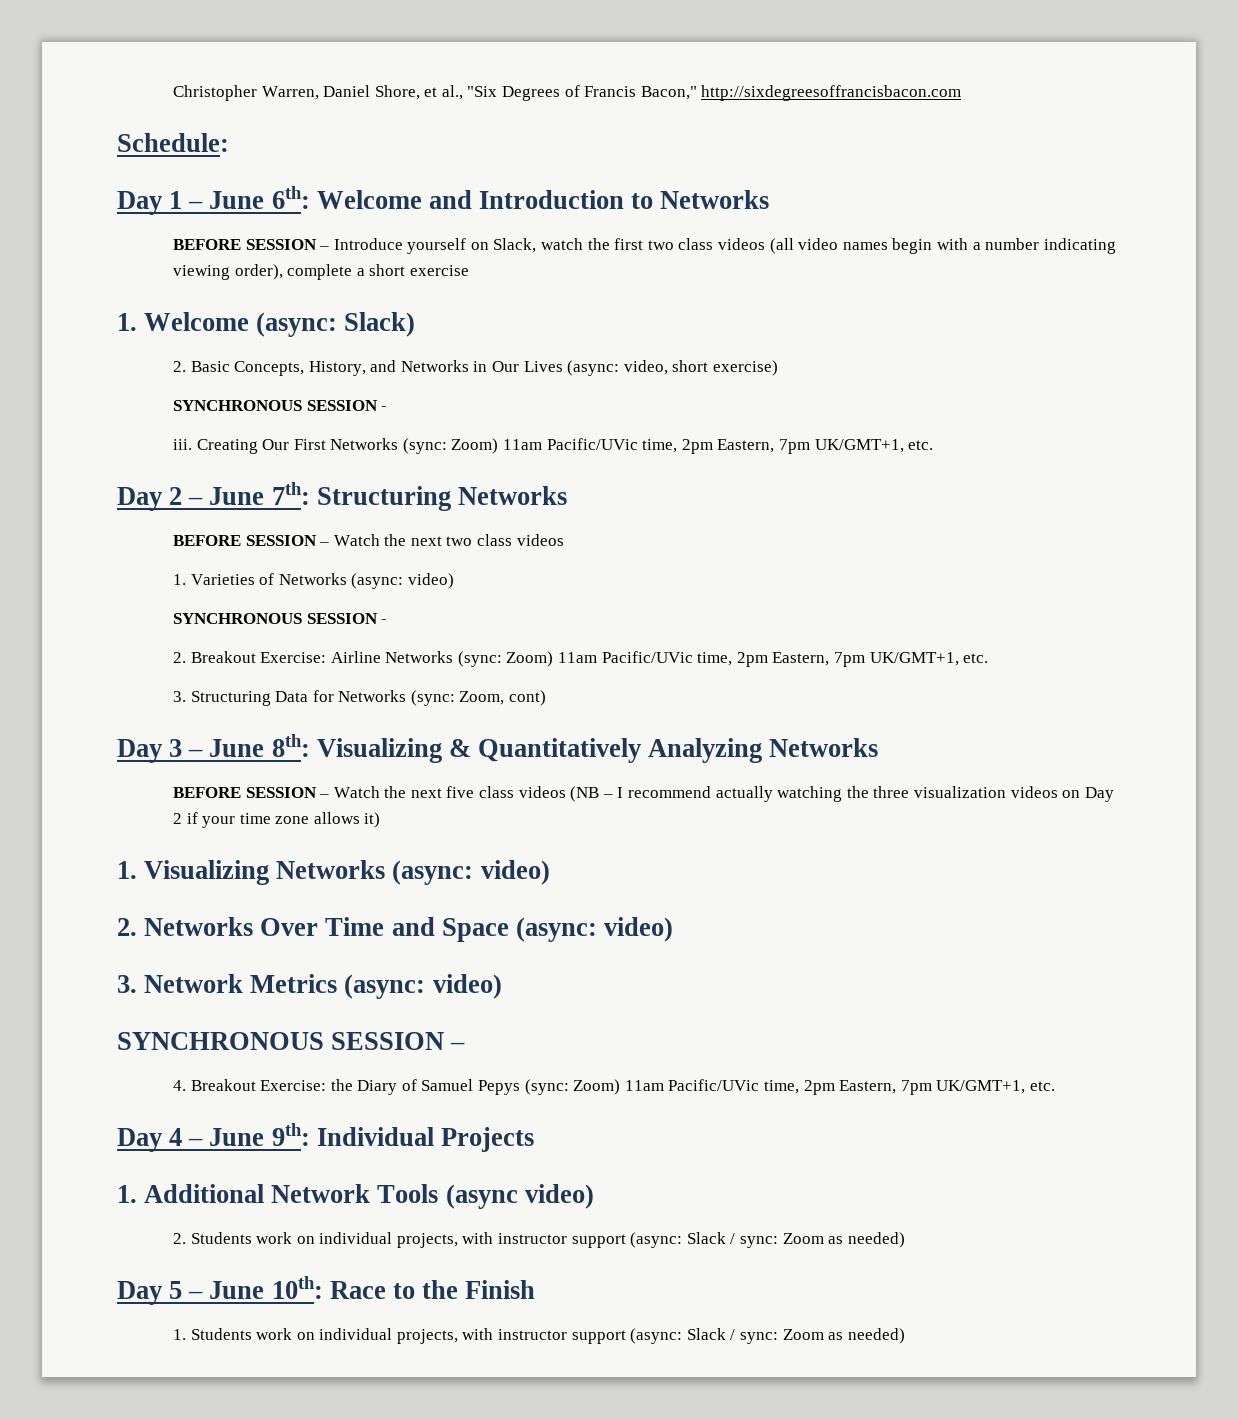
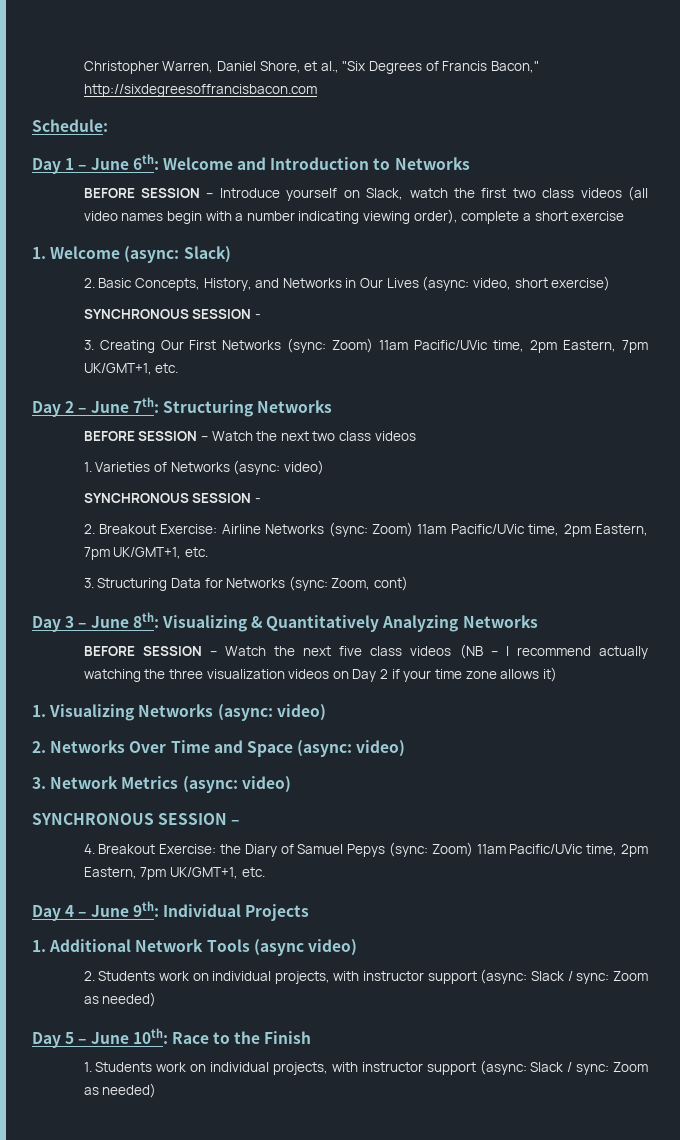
[172,439,192,450] iii. -> [83,340,94,350] 3.

